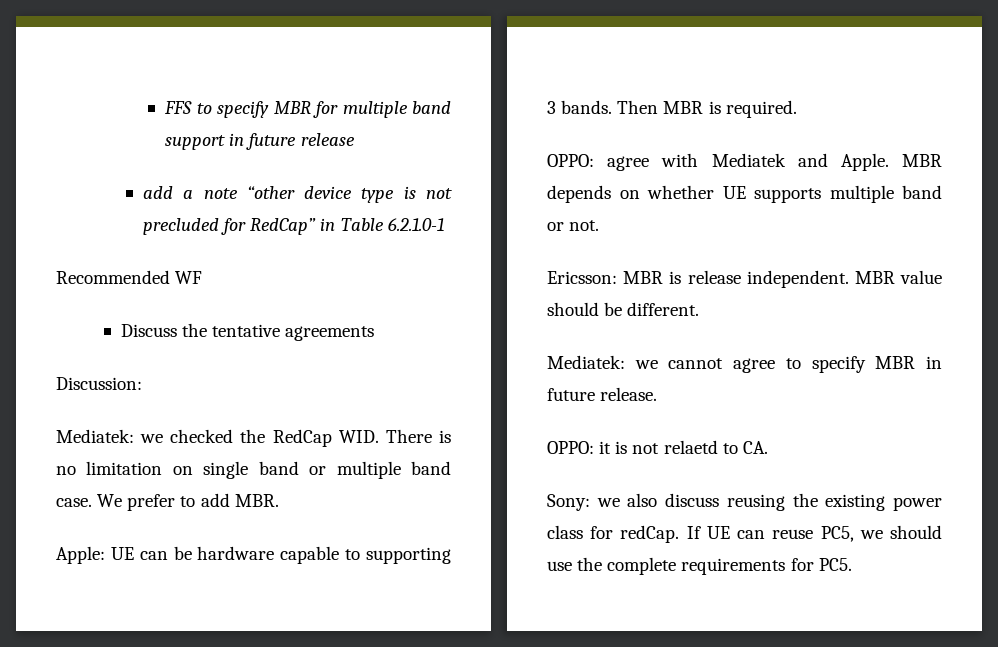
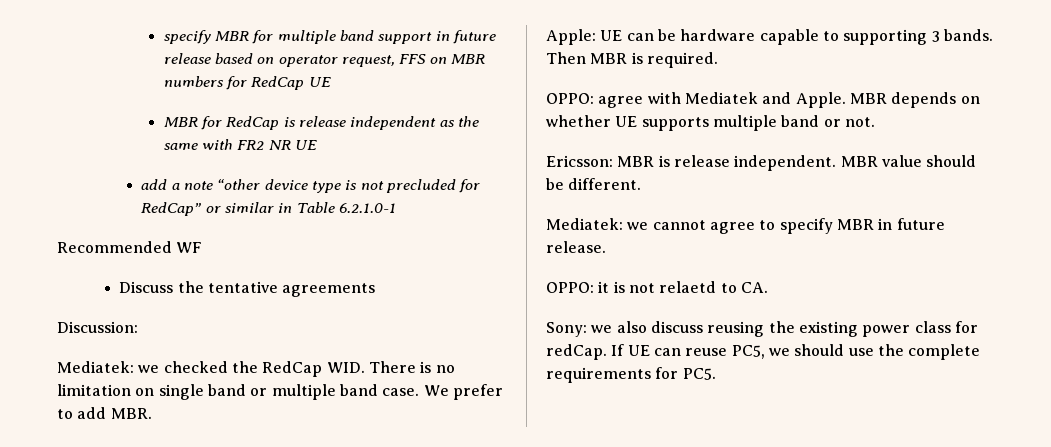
[164,101,212,114] FFS to -> (163, 37) none
(355, 139) none -> [215,53,486,67] [163,76,331,90] [163,116,480,130] [163,139,318,150] based on operator request, FFS on MBR numbers for RedCap UE // MBR for RedCap is release independent as the same with FR2 NR UE
(317, 226) none -> [205,202,275,213] or similar

